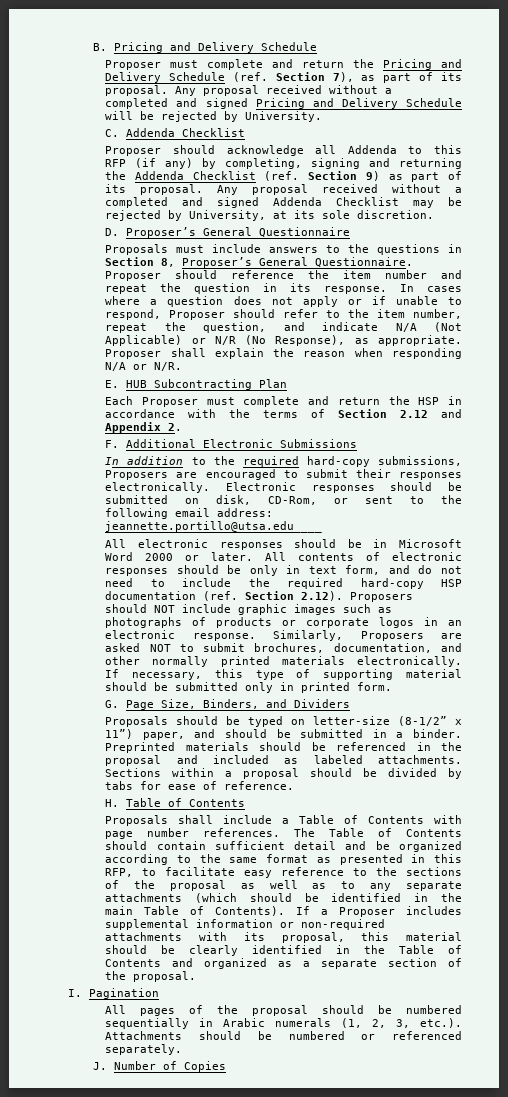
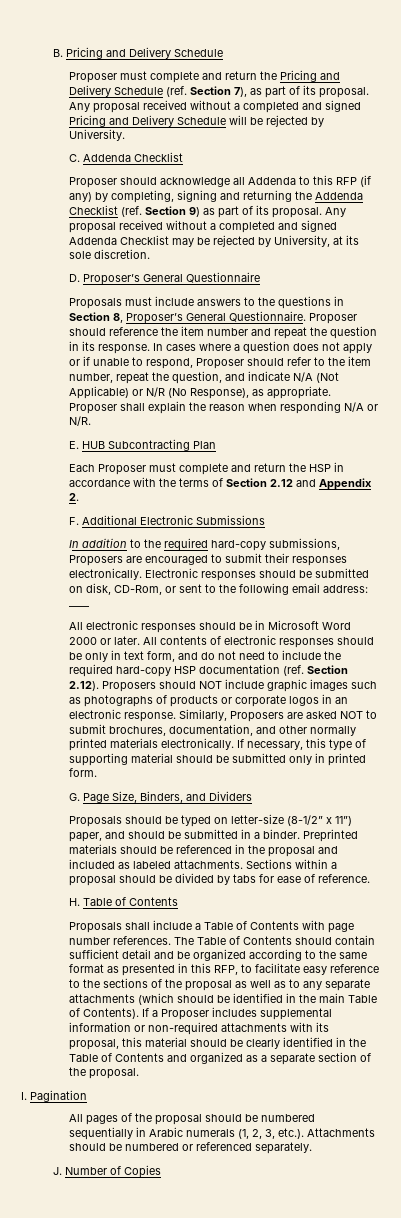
[105,521,323,533] jeannette.portillo@utsa.edu____ -> [69,606,91,607] ____

